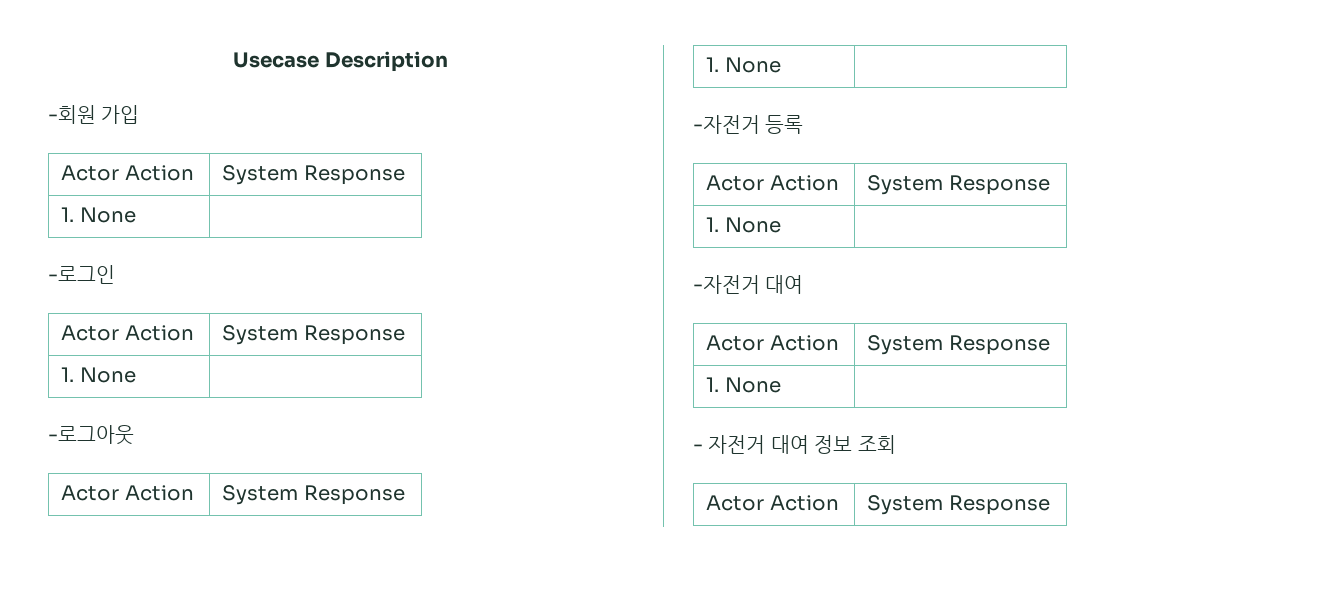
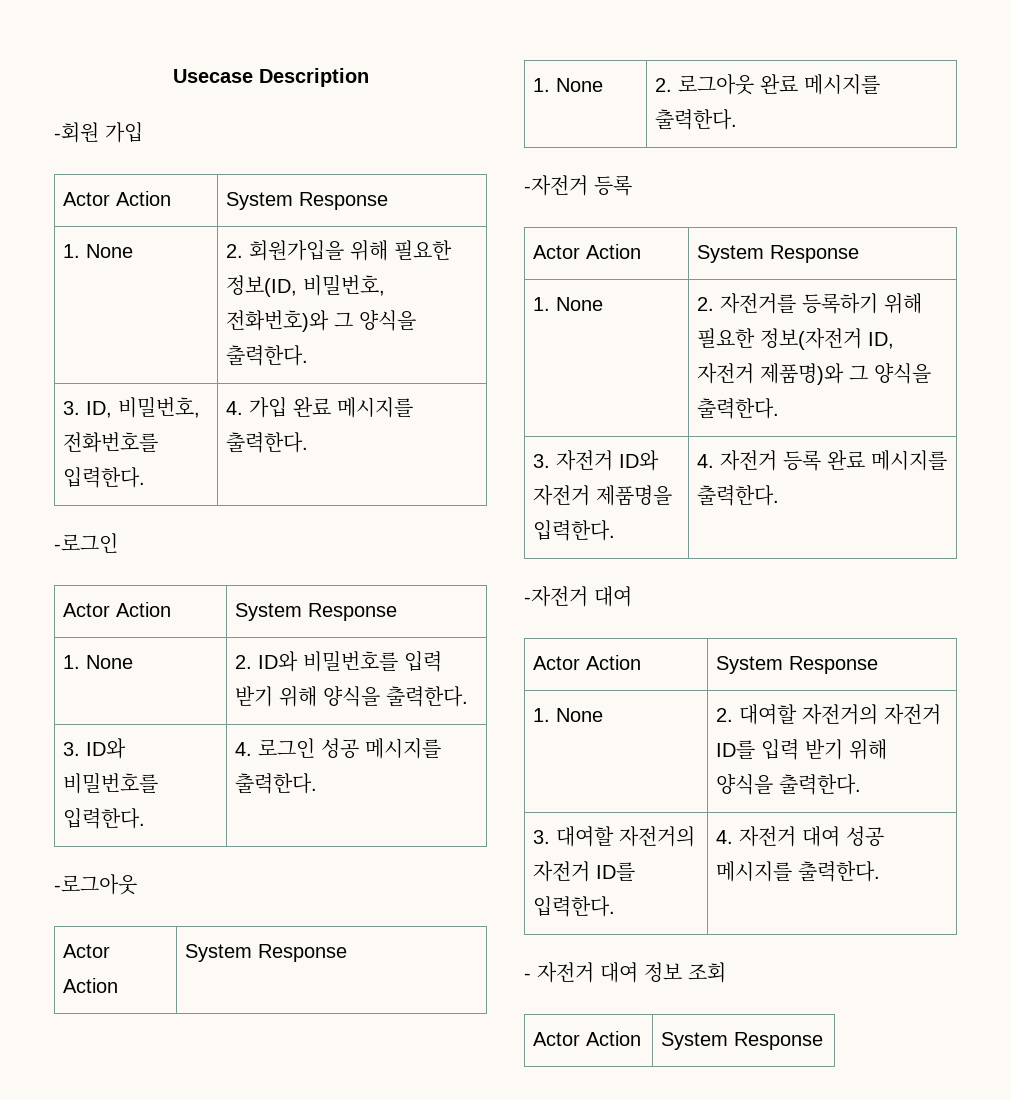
(136, 215) none -> [226,240,453,261] [226,275,386,297] [226,310,417,332] [226,345,309,366] [63,397,201,418] [63,432,159,453] [63,467,146,488] [226,397,414,418] [226,432,309,453] 2. 회원가입을 위해 필요한 정보(ID, 비밀번호, 전화번호)와 그 양식을 출력한다. // 3. ID, 비밀번호, 전화번호를 입력한다. | 4. 가입 완료 메시지를 출력한다.
(136, 375) none -> [235,651,443,672] [235,686,469,707] [63,738,127,759] [63,773,159,794] [63,808,146,829] [235,738,442,759] [235,773,318,794] 2. ID와 비밀번호를 입력 받기 위해 양식을 출력한다. // 3. ID와 비밀번호를 입력한다. | 4. 로그인 성공 메시지를 출력한다.
(781, 65) none -> [655,74,881,95] [655,109,738,130] 2. 로그아웃 완료 메시지를 출력한다.
(781, 225) none -> [697,293,923,314] [697,328,895,350] [697,363,932,385] [697,398,780,419] [533,450,660,471] [533,485,673,506] [533,520,616,541] [697,450,948,471] [697,485,780,506] 2. 자전거를 등록하기 위해 필요한 정보(자전거 ID, 자전거 제품명)와 그 양식을 출력한다. // 3. 자전거 ID와 자전거 제품명을 입력한다. | 4. 자전거 등록 완료 메시지를 출력한다.
(781, 385) none -> [716,704,942,725] [716,739,888,760] [716,774,862,795] [533,826,696,847] [533,861,636,882] [533,896,616,917] [716,826,885,847] [716,861,881,882] 2. 대여할 자전거의 자전거 ID를 입력 받기 위해 양식을 출력한다. // 3. 대여할 자전거의 자전거 ID를 입력한다. | 4. 자전거 대여 성공 메시지를 출력한다.

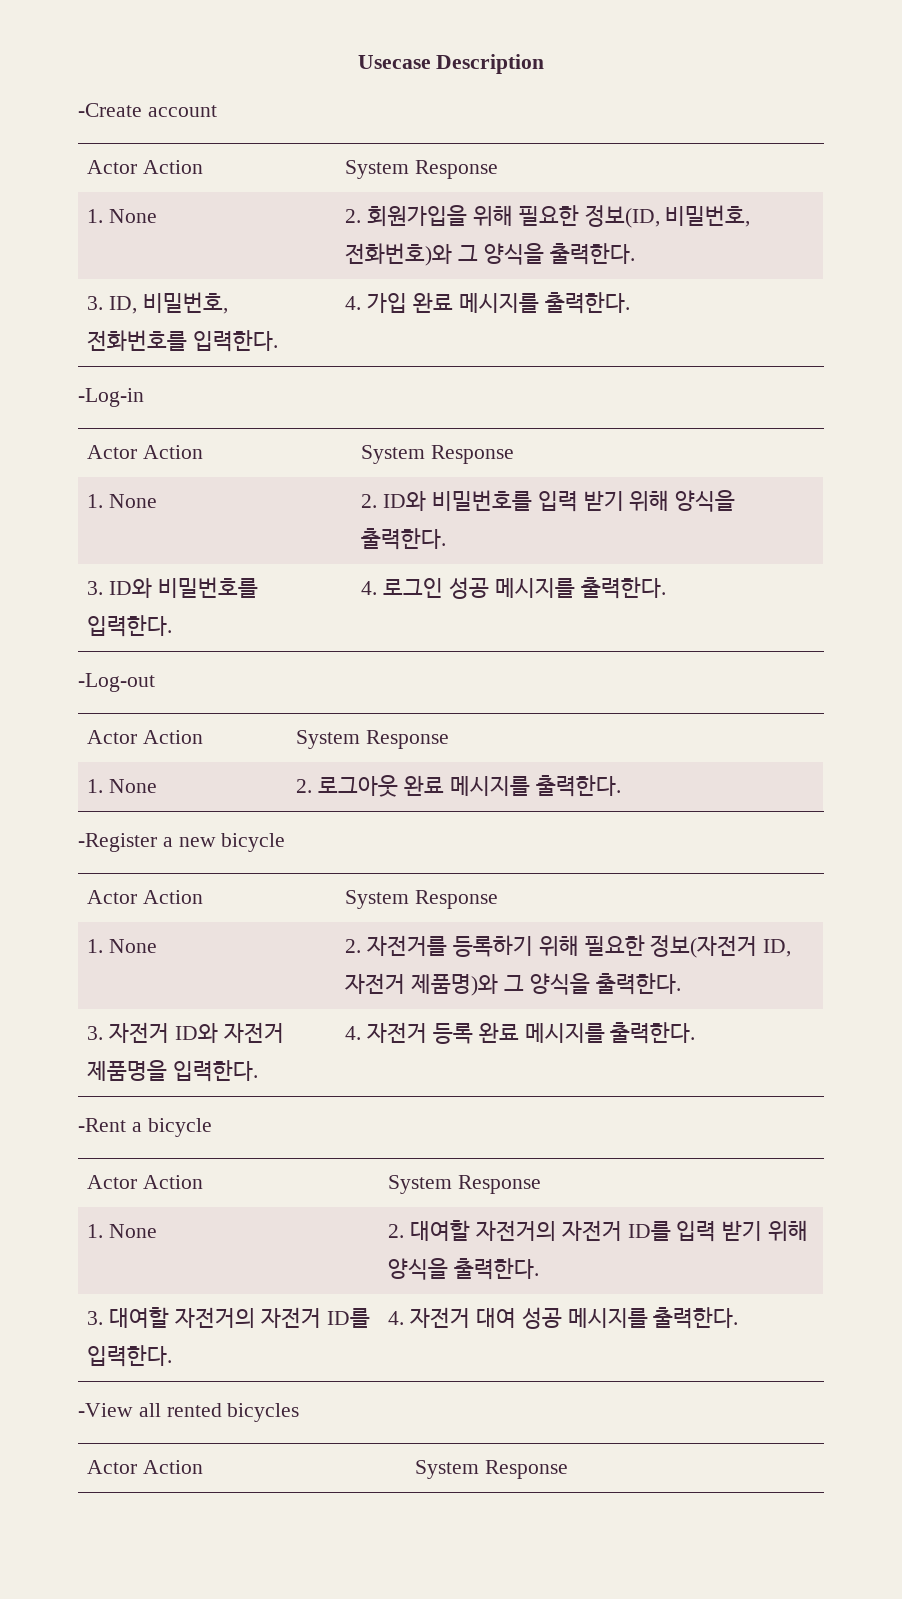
[54,122,143,143] -회원 가입 -> [78,103,217,117] -Create account
[54,533,118,553] -로그인 -> [78,388,144,407] -Log-in
[54,874,137,895] -로그아웃 -> [78,673,155,692] -Log-out
[524,175,632,196] -자전거 등록 -> [78,833,286,852] -Register a new bicycle
[524,586,632,607] -자전거 대여 -> [78,1118,212,1137] -Rent a bicycle
[524,962,726,983] - 자전거 대여 정보 조회 -> [78,1403,300,1422] -View all rented bicycles

